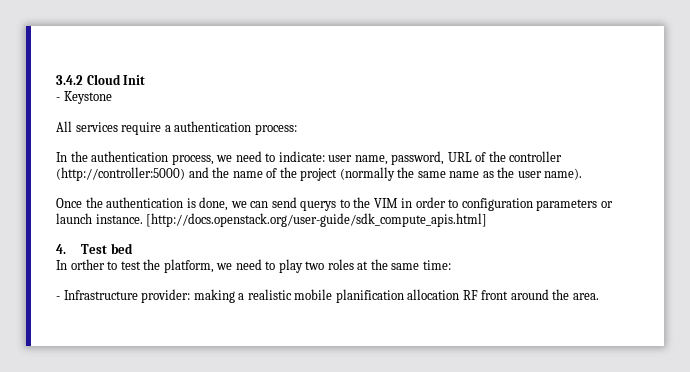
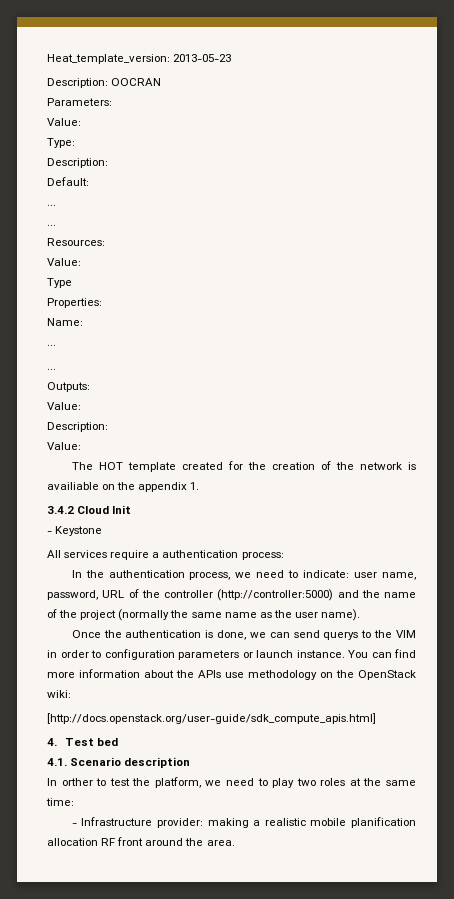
(56, 80) none -> [47,54,232,64] [47,78,162,88] [47,98,112,106] [47,118,81,126] [47,138,75,148] [47,158,108,168] [47,177,89,186] [47,204,56,206] [47,224,56,226] [47,238,105,246] [47,258,81,266] [47,278,72,288] [47,298,102,308] [47,318,83,326] [47,344,56,346] [47,368,56,370] [47,382,90,392] [47,402,81,410] [47,422,108,432] [47,442,81,450] [71,461,417,472] [47,482,200,492] Heat_template_version: 2013-05-23 // Description: OOCRAN // Parameters: // Value: // Type: // Description: // Default: // ... // ... // Resources: // Value: // Type // Properties: // Name: // ... // ... // Outputs: // Value: // Description: // Value: // The HOT template created for the creation of the network is availiable on the appendix 1. //
(143, 219) none -> [348,649,416,658] [47,669,416,680] [47,690,71,698] You can find more information about the APIs use methodology on the OpenStack wiki: //
(133, 248) none -> [47,757,191,768] // 4.1. Scenario description

